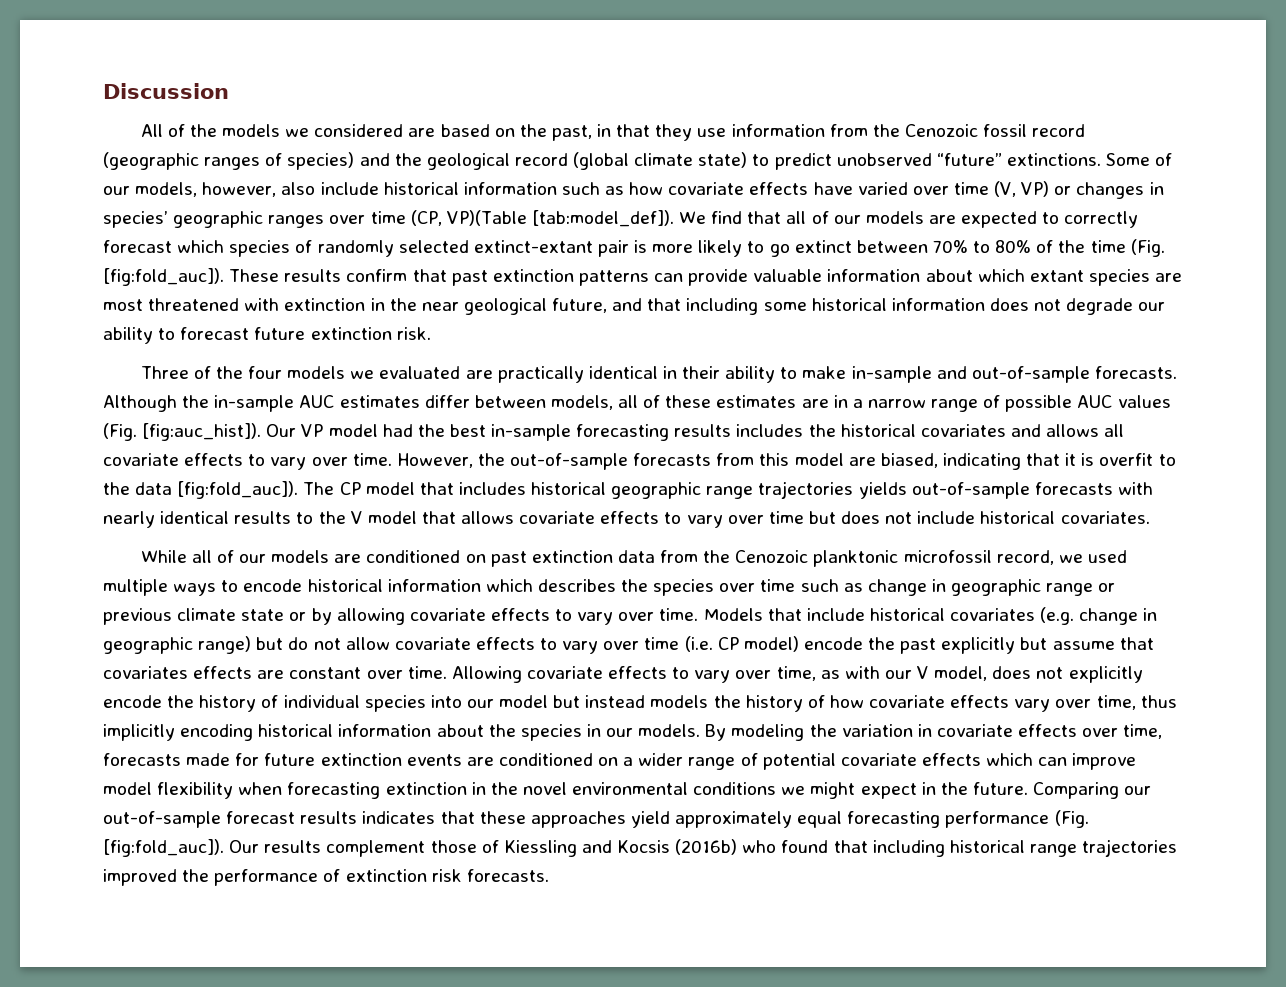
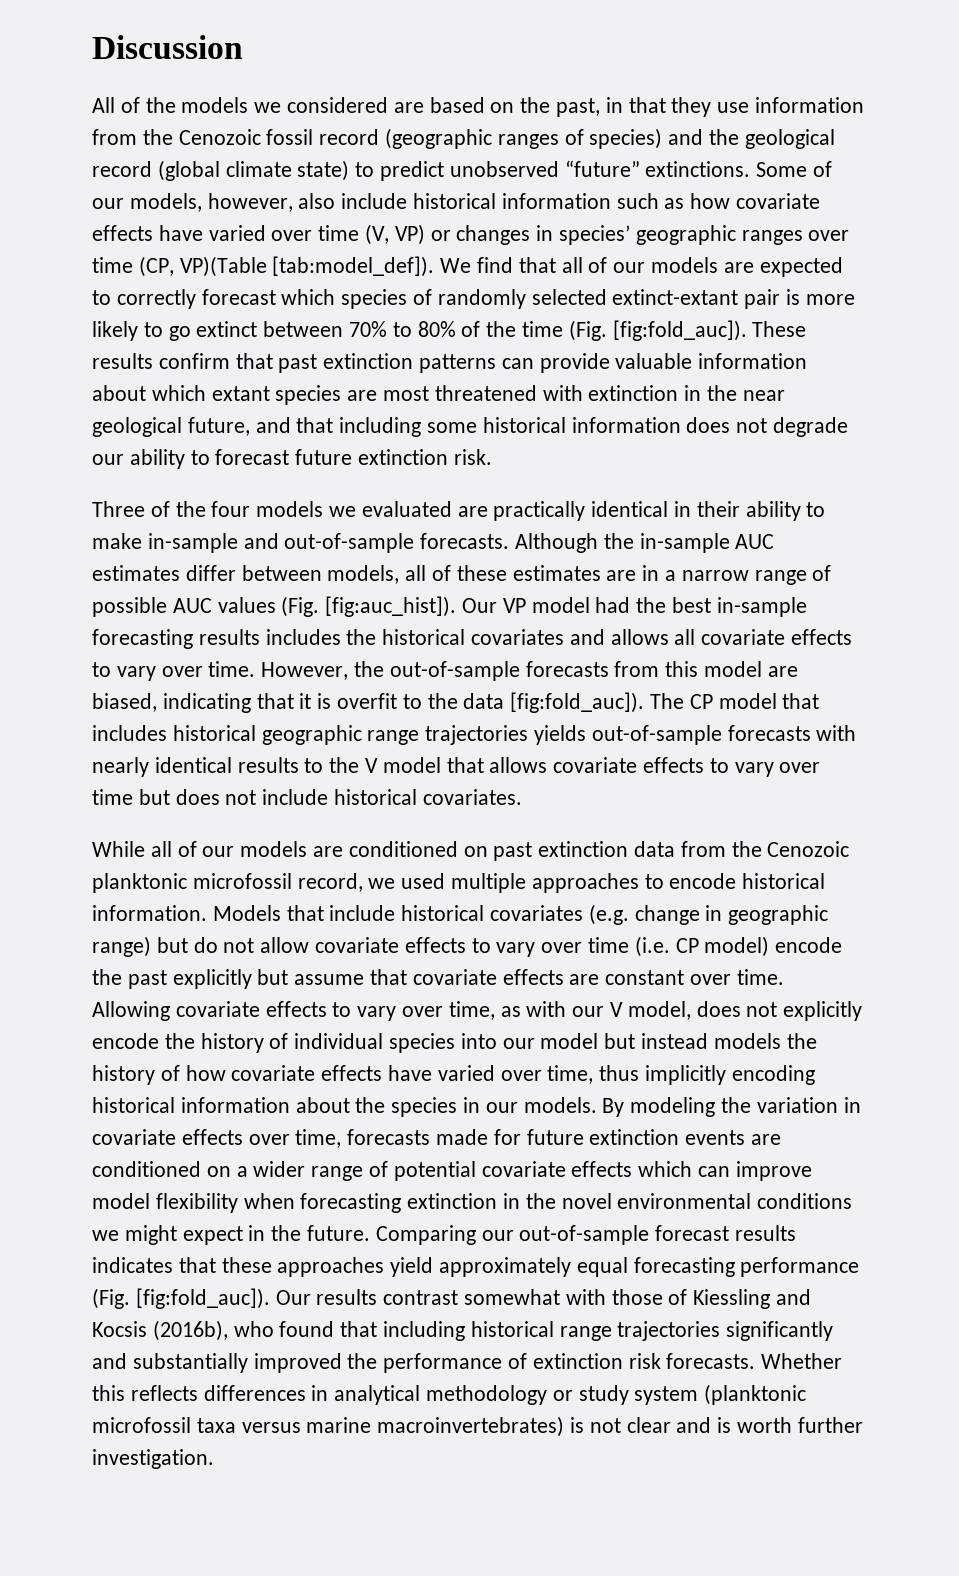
[173,583,217,596] ways -> [531,873,639,893] approaches
[387,579,1116,596] [103,608,699,625] information which describes the species over time such as change in geographic range or previous climate state or by allowing covariate effects to vary over time. -> [92,905,207,921] information.
[103,666,188,679] covariates -> [412,969,497,985] covariate
[1014,699,1051,712] vary -> [388,1065,495,1081] have varied
[326,840,426,857] complement -> [383,1289,606,1305] contrast somewhat with
[675,839,738,855] (2016b) -> [152,1320,228,1341] (2016b),
(1178, 848) none -> [726,1321,834,1341] [92,1353,248,1373] significantly and substantially
(549, 875) none -> [761,1353,843,1369] [92,1384,807,1405] [92,1416,863,1437] [92,1449,214,1469] Whether this reflects differences in analytical methodology or study system (planktonic microfossil taxa versus marine macroinvertebrates) is not clear and is worth further investigation.

